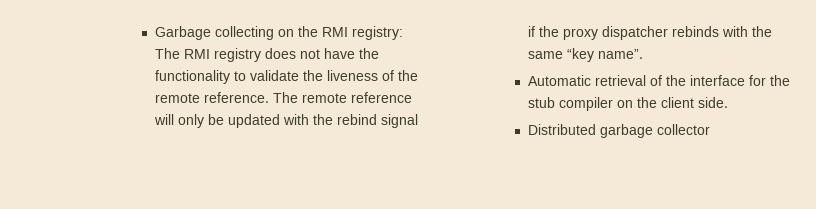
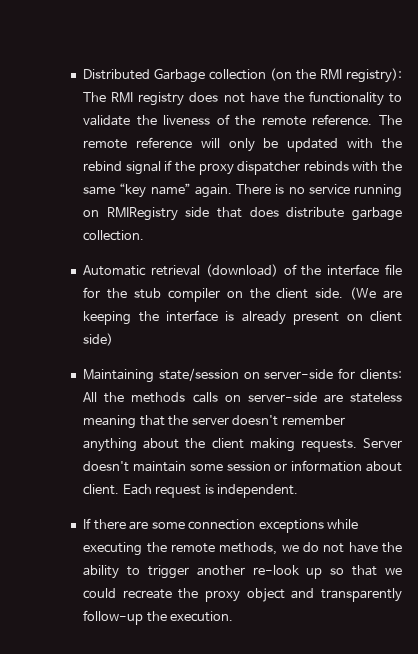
[154,26,294,40] Garbage collecting on -> [83,68,293,83] Distributed Garbage collection (on
[351,26,403,40] registry: -> [346,68,402,83] registry):
[597,49,643,59] name”. -> [150,183,403,198] [83,207,402,221] [83,230,145,241] name” again. There is no service running on RMIRegistry side that does distribute garbage collection.
(646, 80) none -> [205,264,278,277] (download)
(745, 80) none -> [385,264,403,275] file
[527,124,710,138] // Distributed garbage collector -> [350,287,402,300] [83,310,402,325] [83,333,114,346] [83,368,402,383] [83,392,402,403] [83,415,345,429] [83,438,402,452] [83,460,402,472] [83,484,299,498] [83,518,359,533] [83,542,403,556] [83,565,403,579] [83,588,402,602] [83,610,234,625] (We are keeping the interface is already present on client side) // Maintaining state/session on server-side for clients: All the methods calls on server-side are stateless meaning that the server doesn't remember anything about the client making requests. Server doesn't maintain some session or information about client. Each request is independent. // If there are some connection exceptions while executing the remote methods, we do not have the ability to trigger another re-look up so that we could recreate the proxy object and transparently follow-up the execution.

